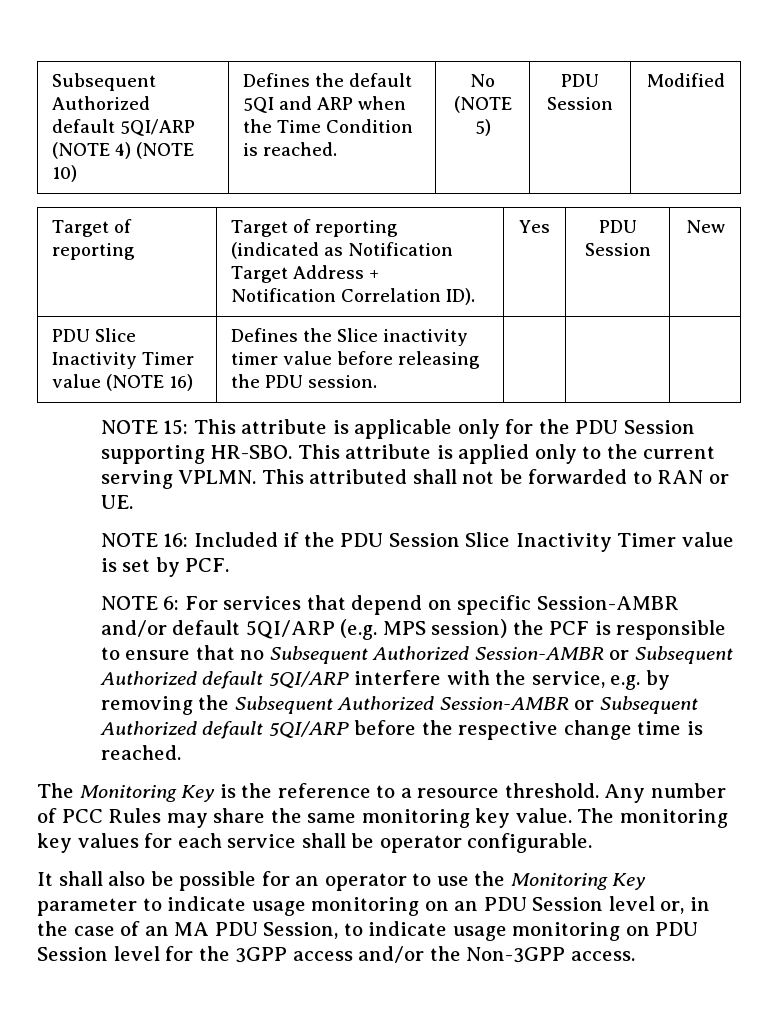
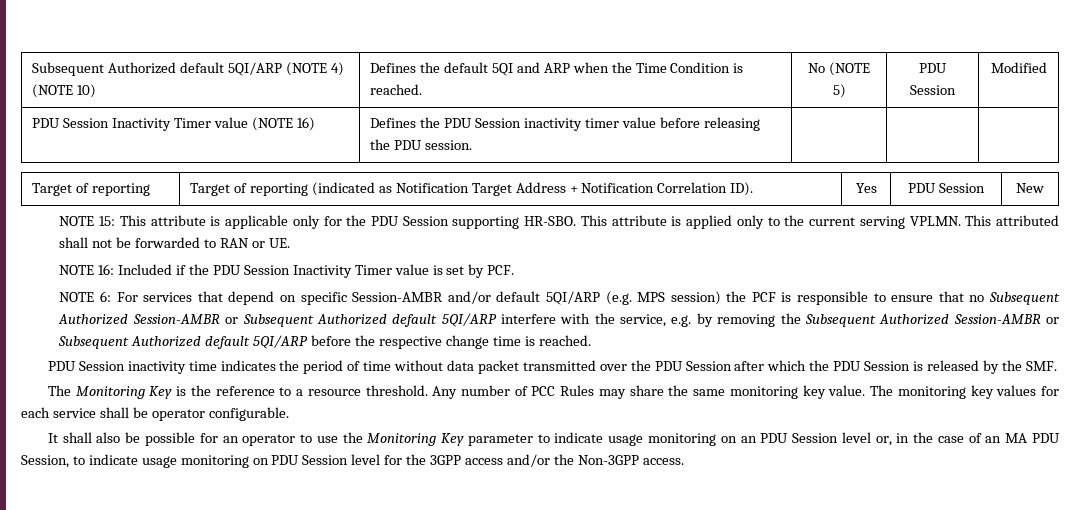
(725, 80) none -> [32,117,315,131] [370,117,760,131] [370,139,473,150] // PDU Session Inactivity Timer value (NOTE 16) | Defines the PDU Session inactivity timer value before releasing the PDU session. | | |
[52,328,137,342] [52,352,195,369] [52,374,194,391] [231,328,469,346] [231,351,481,369] [231,374,378,388] // PDU Slice Inactivity Timer value (NOTE 16) | Defines the Slice inactivity timer value before releasing the PDU session. | | | -> (1044, 188) none
[465,532,511,547] Slice -> (290, 270) none
(181, 752) none -> [47,360,1057,374] // PDU Session inactivity time indicates the period of time without data packet transmitted over the PDU Session after which the PDU Session is released by the SMF.

